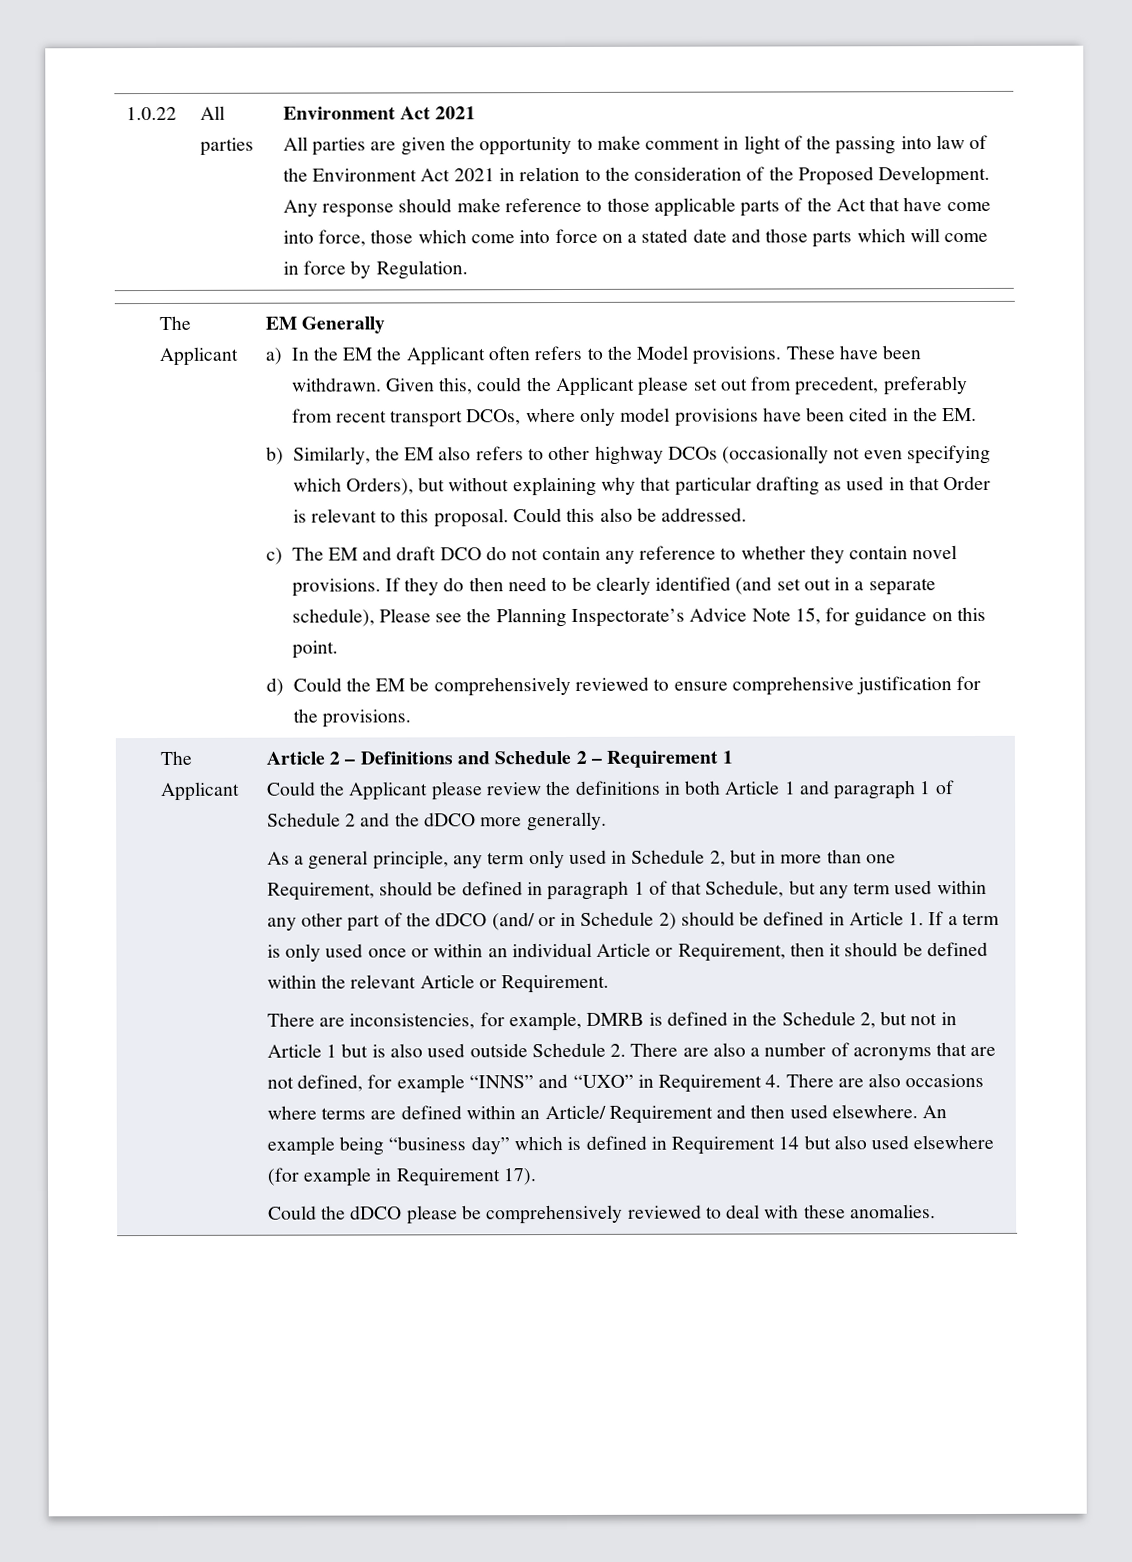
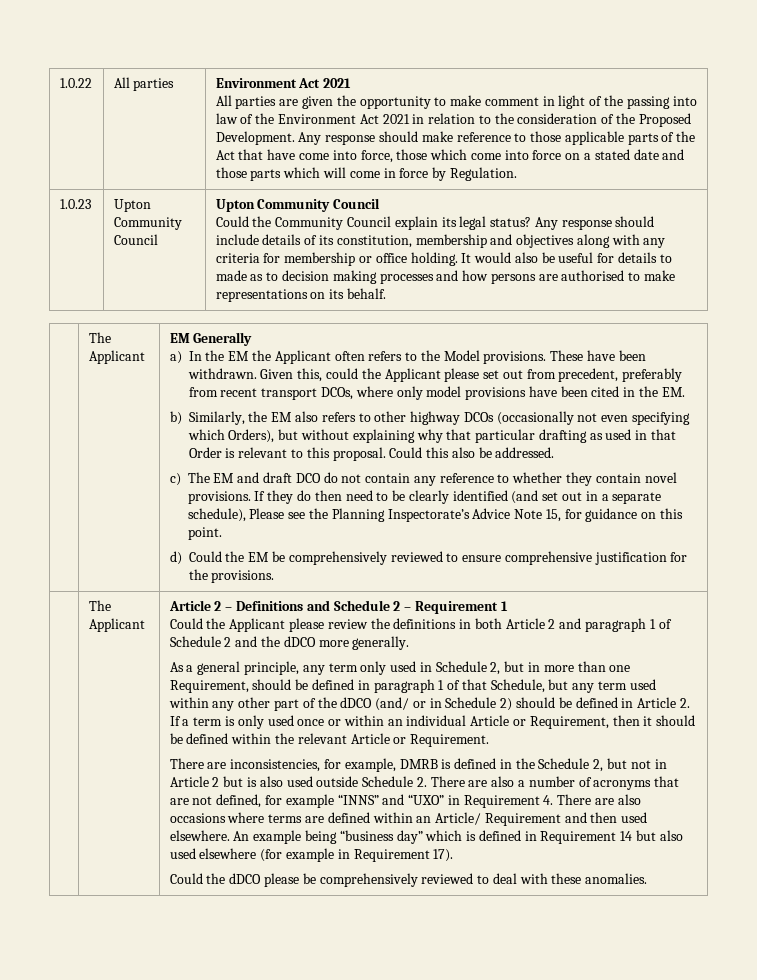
(468, 270) none -> [59,199,91,209] [113,199,151,212] [113,217,182,230] [113,234,158,245] [215,198,381,212] [215,216,655,230] [215,234,666,248] [215,252,672,266] [215,270,676,284] [215,288,387,302] // 1.0.23 | Upton Community Council | Upton Community Council // Could the Community Council explain its legal status? Any response should include details of its constitution, membership and objectives along with any criteria for membership or office holding. It would also be useful for details to made as to decision making processes and how persons are authorised to make representations on its behalf.
[784,781,796,795] 1 -> [548,619,556,629] 2
[908,912,925,926] 1. -> [679,698,690,708] 2.
[326,1044,338,1058] 1 -> [212,777,220,787] 2

